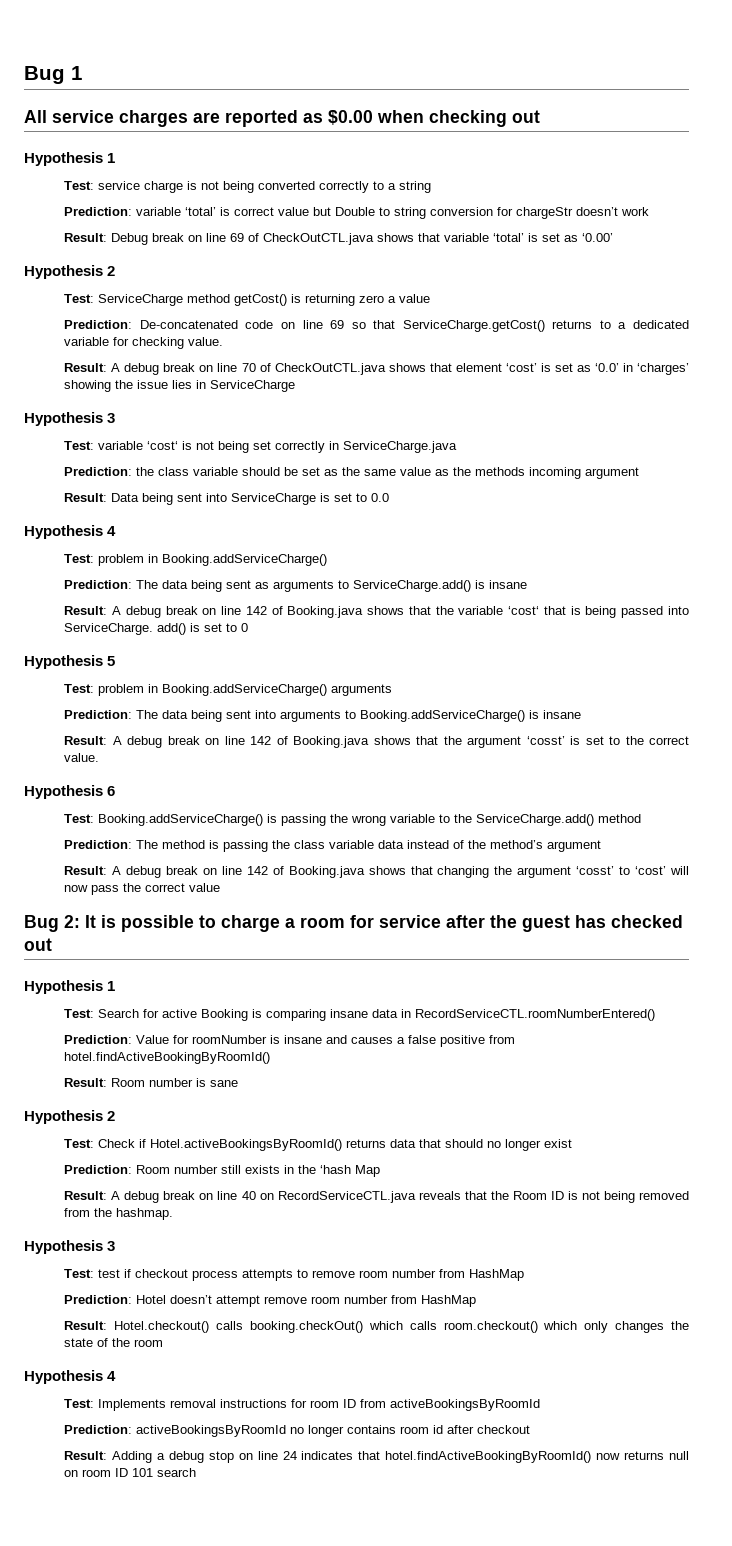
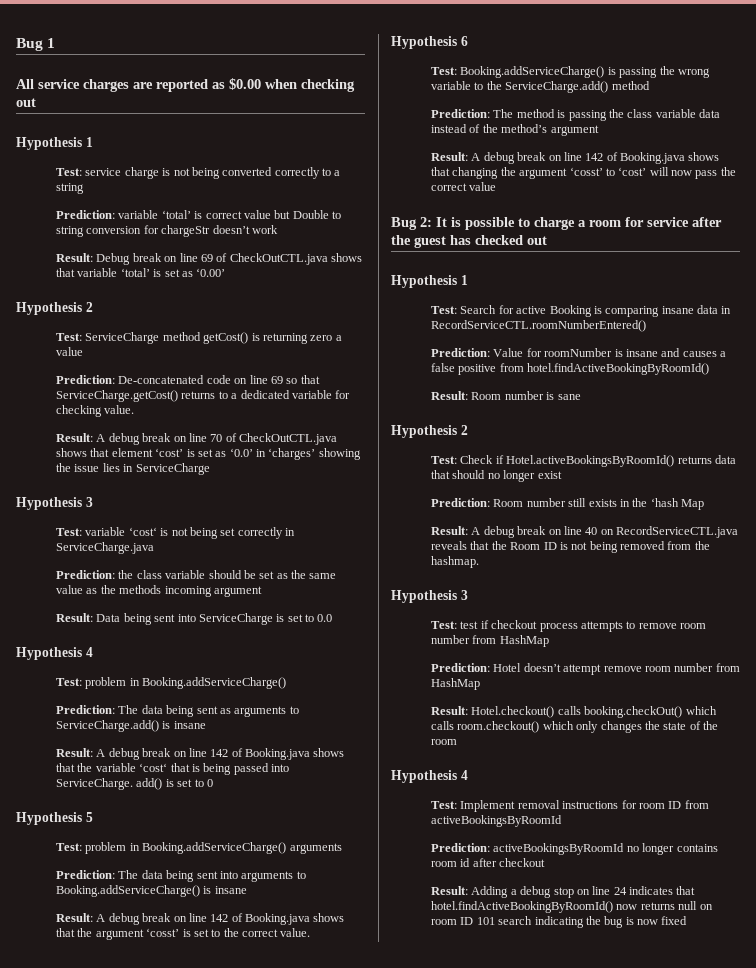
[98,1399,167,1411] Implements -> [460,800,516,812] Implement
(197, 1472) none -> [534,916,688,928] indicating the bug is now fixed

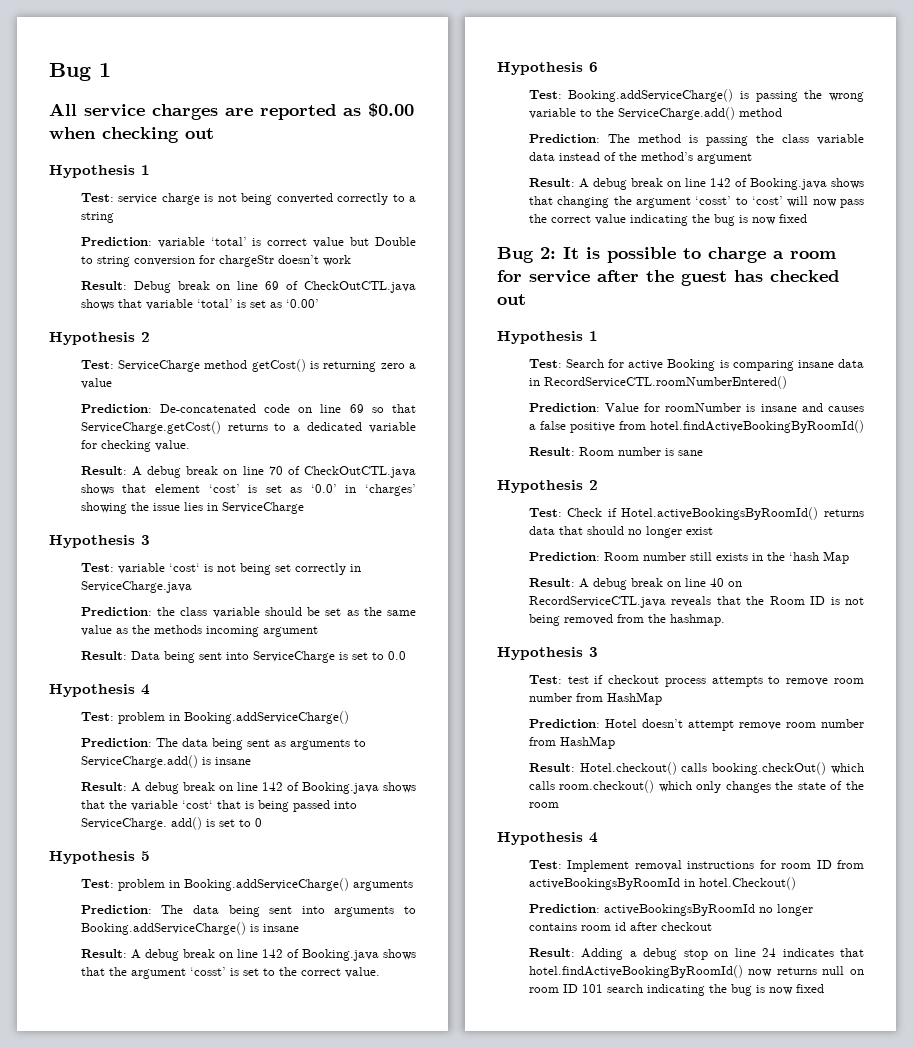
(497, 186) none -> [629,214,807,226] indicating the bug is now fixed
(563, 821) none -> [683,877,796,890] in hotel.Checkout()

